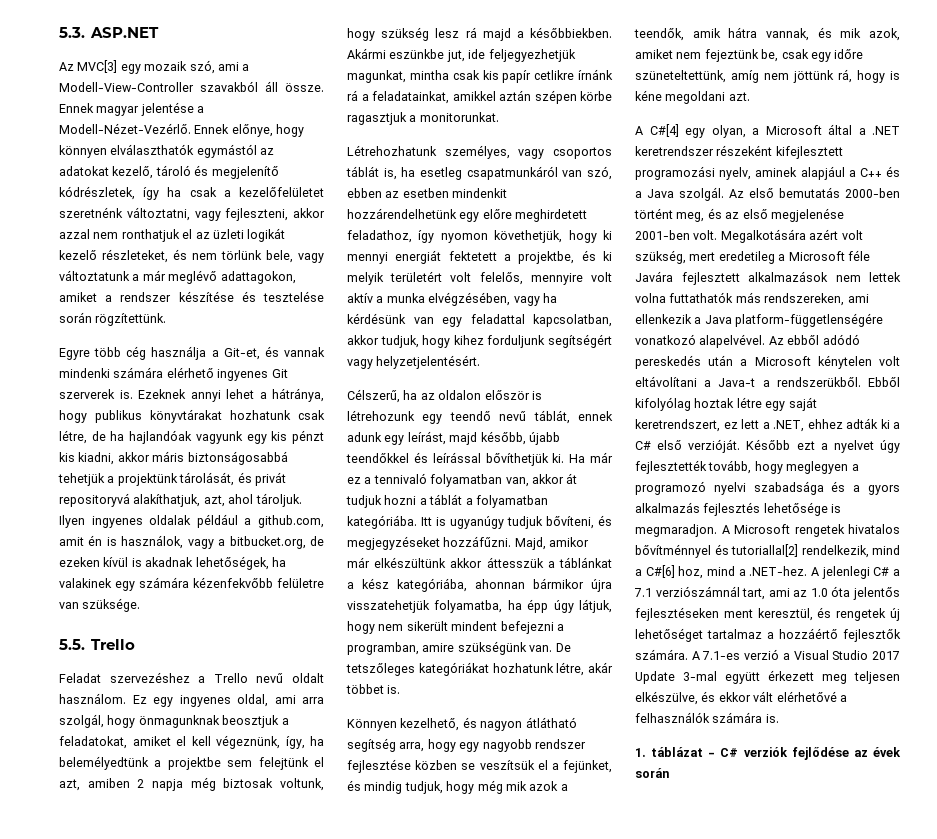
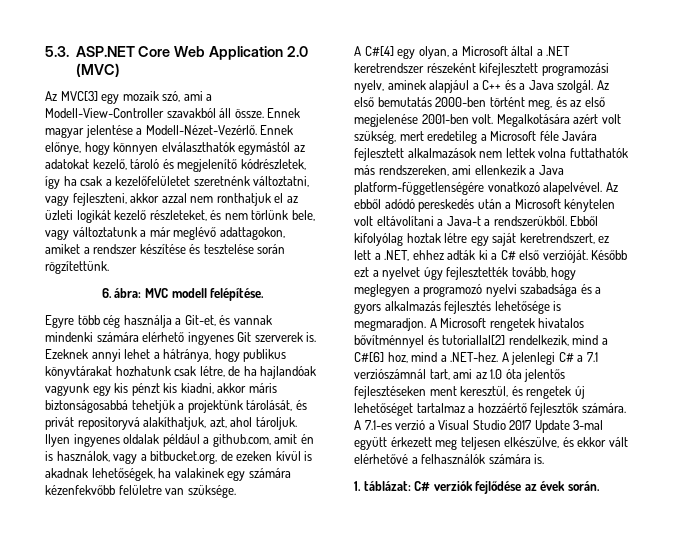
(160, 32) none -> [138,46,309,60] [75,63,120,77] Core Web Application 2.0 (MVC)
(167, 319) none -> [101,288,265,301] // 6. ábra: MVC modell felépítése.
[59,639,136,650] [59,672,324,683] [59,693,324,707] [59,714,289,728] [59,735,324,749] [59,756,324,770] [59,777,324,791] [347,27,612,41] [347,48,576,62] [347,69,613,83] [347,90,612,104] [347,112,499,125] [347,145,612,159] [346,166,612,180] [347,188,508,198] [347,208,588,222] [347,230,612,243] [347,250,612,264] [347,271,612,285] [347,292,557,306] [347,313,612,327] [347,334,612,348] [347,355,481,369] [347,389,542,403] [347,410,613,424] [347,431,560,445] [346,452,613,466] [347,473,578,487] [346,494,548,508] [347,515,612,529] [347,536,590,550] [347,557,612,568] [347,578,612,592] [347,599,612,613] [347,621,564,634] [347,641,571,655] [346,662,613,676] [346,684,401,694] [347,717,577,731] [347,738,586,752] [347,759,612,773] [347,780,568,794] [634,27,900,41] [635,49,864,62] [635,69,900,83] [635,90,750,104] // 5.5. Trello // Feladat szervezéshez a Trello nevű oldalt használom. Ez egy ingyenes oldal, ami arra szolgál, hogy önmagunknak beosztjuk a feladatokat, amiket el kell végeznünk, így, ha belemélyedtünk a projektbe sem felejtünk el azt, amiben 2 napja még biztosak voltunk, hogy szükség lesz rá majd a későbbiekben. Akármi eszünkbe jut, ide feljegyezhetjük magunkat, mintha csak kis papír cetlikre írnánk rá a feladatainkat, amikkel aztán szépen körbe ragasztjuk a monitorunkat. // Létrehozhatunk személyes, vagy csoportos táblát is, ha esetleg csapatmunkáról van szó, ebben az esetben mindenkit hozzárendelhetünk egy előre meghirdetett feladathoz, így nyomon követhetjük, hogy ki mennyi energiát fektetett a projektbe, és ki melyik területért volt felelős, mennyire volt aktív a munka elvégzésében, vagy ha kérdésünk van egy feladattal kapcsolatban, akkor tudjuk, hogy kihez forduljunk segítségért vagy helyzetjelentésért. // Célszerű, ha az oldalon először is létrehozunk egy teendő nevű táblát, ennek adunk egy leírást, majd később, újabb teendőkkel és leírással bővíthetjük ki. Ha már ez a tennivaló folyamatban van, akkor át tudjuk hozni a táblát a folyamatban kategóriába. Itt is ugyanúgy tudjuk bővíteni, és megjegyzéseket hozzáfűzni. Majd, amikor már elkészültünk akkor áttesszük a táblánkat a kész kategóriába, ahonnan bármikor újra visszatehetjük folyamatba, ha épp úgy látjuk, hogy nem sikerült mindent befejezni a programban, amire szükségünk van. De tetszőleges kategóriákat hozhatunk létre, akár többet is. // Könnyen kezelhető, és nagyon átlátható segítség arra, hogy egy nagyobb rendszer fejlesztése közben se veszítsük el a fejünket, és mindig tudjuk, hogy még mik azok a teendők, amik hátra vannak, és mik azok, amiket nem fejeztünk be, csak egy időre szüneteltettünk, amíg nem jöttünk rá, hogy is kéne megoldani azt. -> (236, 491) none
[651,747,716,757] táblázat - -> [363,481,411,491] táblázat:
[635,768,669,778] során -> [567,481,600,491] során.

